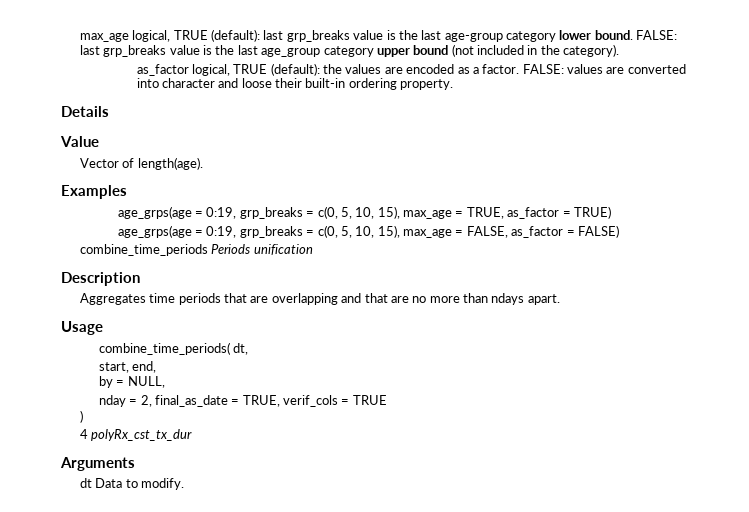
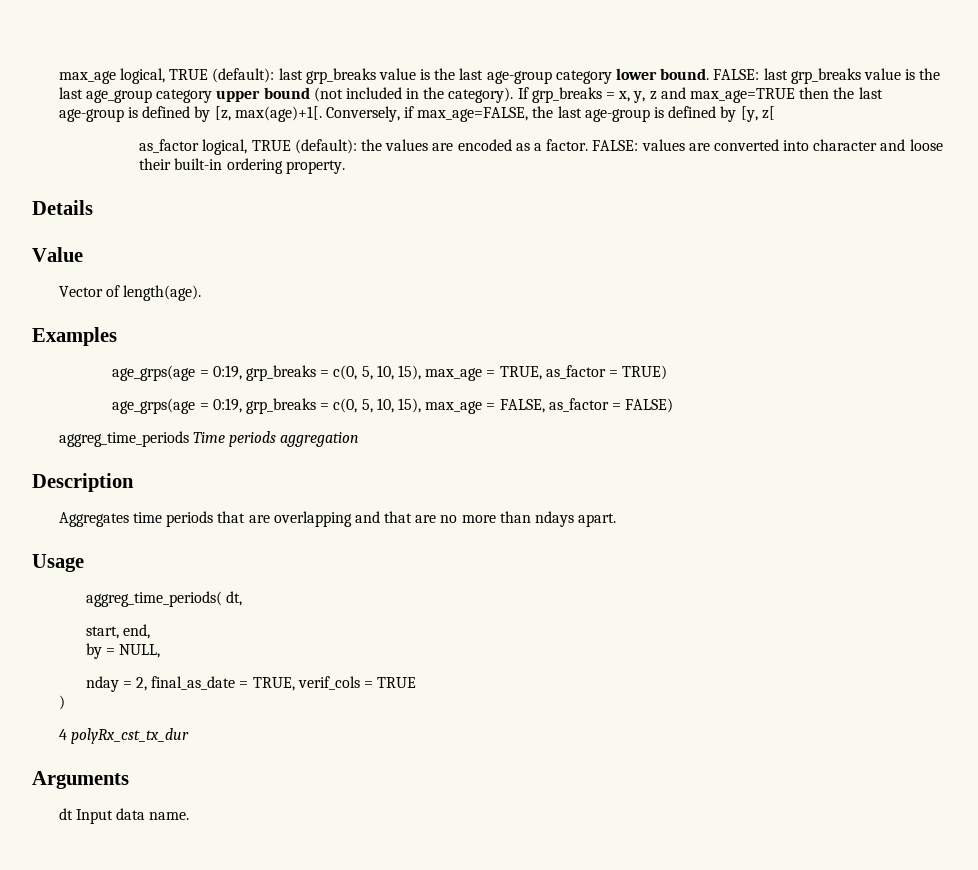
(620, 50) none -> [517,87,883,103] [58,106,775,122] If grp_breaks = x, y, z and max_age=TRUE then the last age-group is defined by [z, max(age)+1[. Conversely, if max_age=FALSE, the last age-group is defined by [y, z[
[79,244,313,256] combine_time_periods Periods unification -> [58,431,360,447] aggreg_time_periods Time periods aggregation
[98,342,231,355] combine_time_periods( -> [85,591,222,607] aggreg_time_periods(
[95,478,185,490] Data to modify. -> [76,808,190,824] Input data name.

